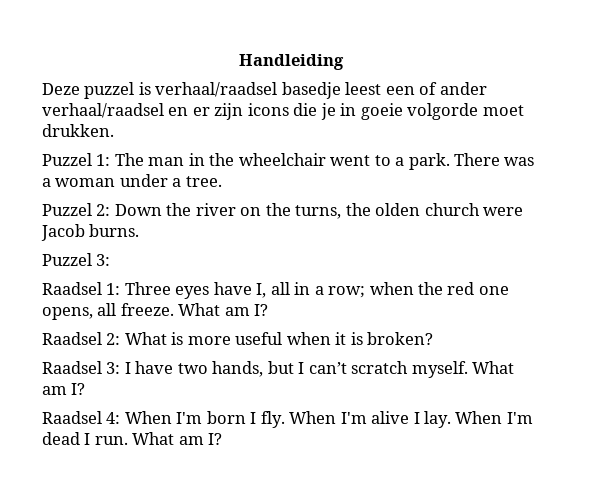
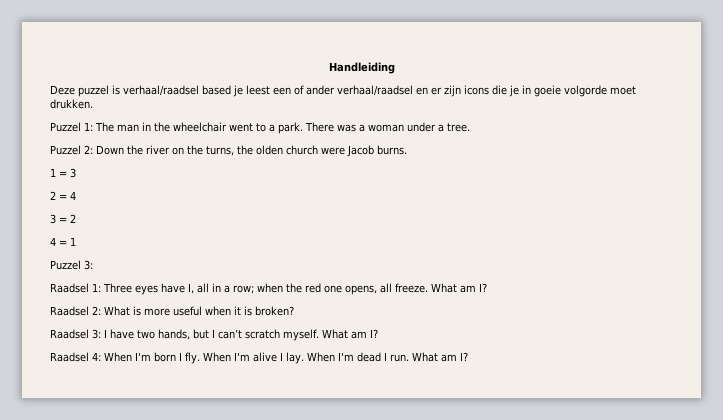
[281,82,341,99] basedje -> [202,85,243,97] based je
(140, 230) none -> [50,168,76,178] [50,191,76,200] [50,214,76,224] [50,237,76,246] // 1 = 3 // 2 = 4 // 3 = 2 // 4 = 1

